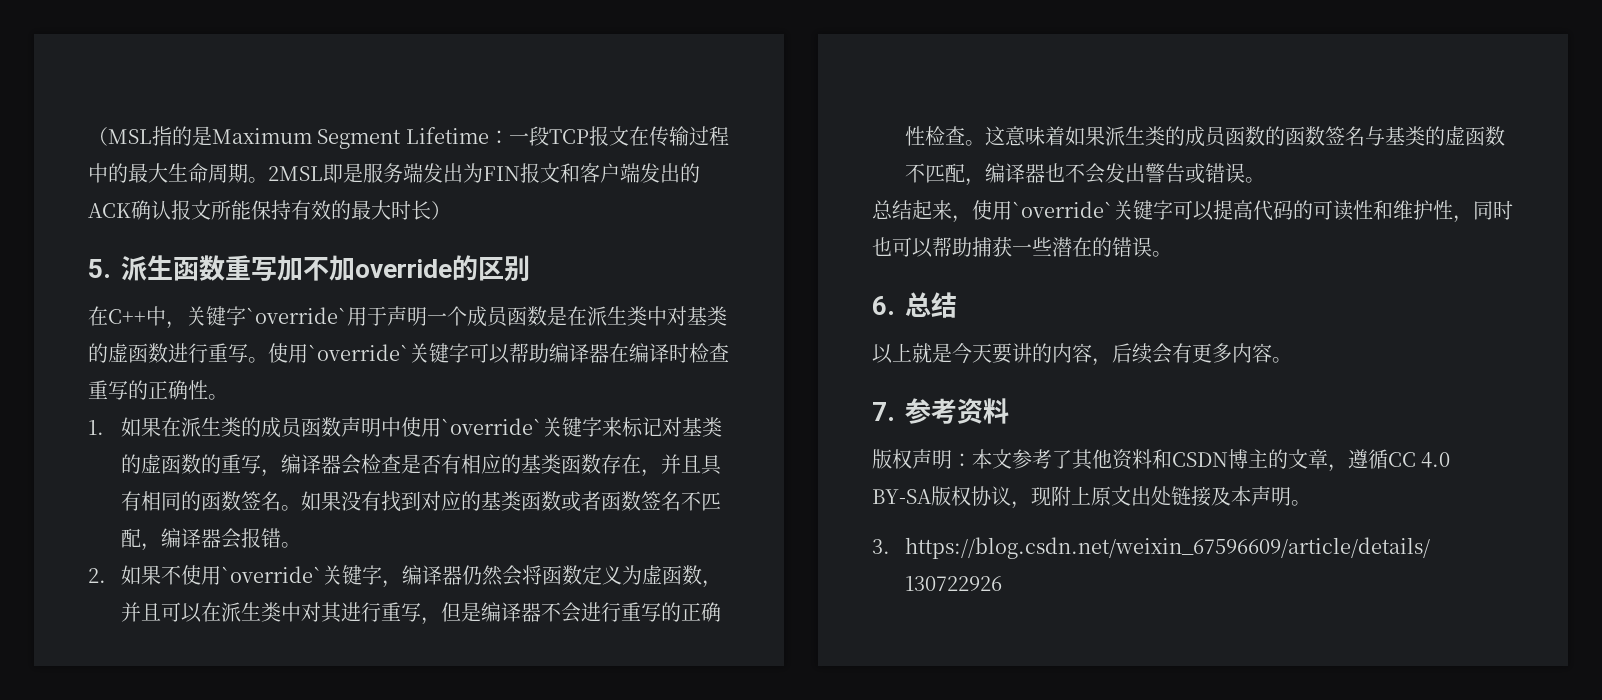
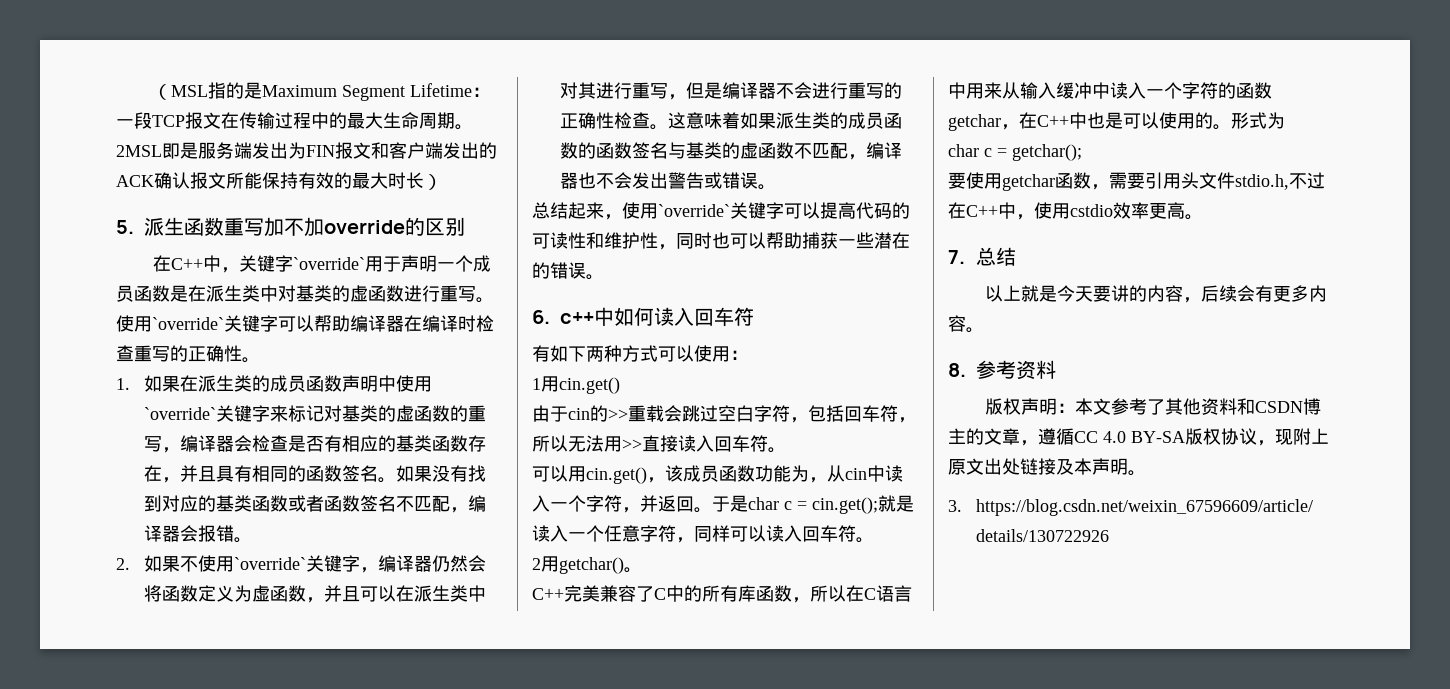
(895, 305) none -> [559,307,754,327] [532,345,748,362] [532,376,620,394] [532,405,916,423] [532,435,786,453] [532,465,903,484] [532,495,914,514] [532,525,874,543] [532,556,642,574] [532,585,912,603] [948,82,1272,99] [948,112,1285,131] [948,144,1082,161] [948,172,1325,191] [948,202,1203,220] [948,250,965,264] c++中如何读入回车符 // 有如下两种方式可以使用： // 1用cin.get() // 由于cin的>>重载会跳过空白字符，包括回车符，所以无法用>>直接读入回车符。 // 可以用cin.get()，该成员函数功能为，从cin中读入一个字符，并返回。于是char c = cin.get();就是读入一个任意字符，同样可以读入回车符。 // 2用getchar()。 // C++完美兼容了C中的所有库函数，所以在C语言中用来从输入缓冲中读入一个字符的函数getchar，在C++中也是可以使用的。形式为 // char c = getchar(); // 要使用getchar函数，需要引用头文件stdio.h,不过在C++中，使用cstdio效率更高。 // 7.
[872,402,895,421] 7. -> [948,363,966,377] 8.

